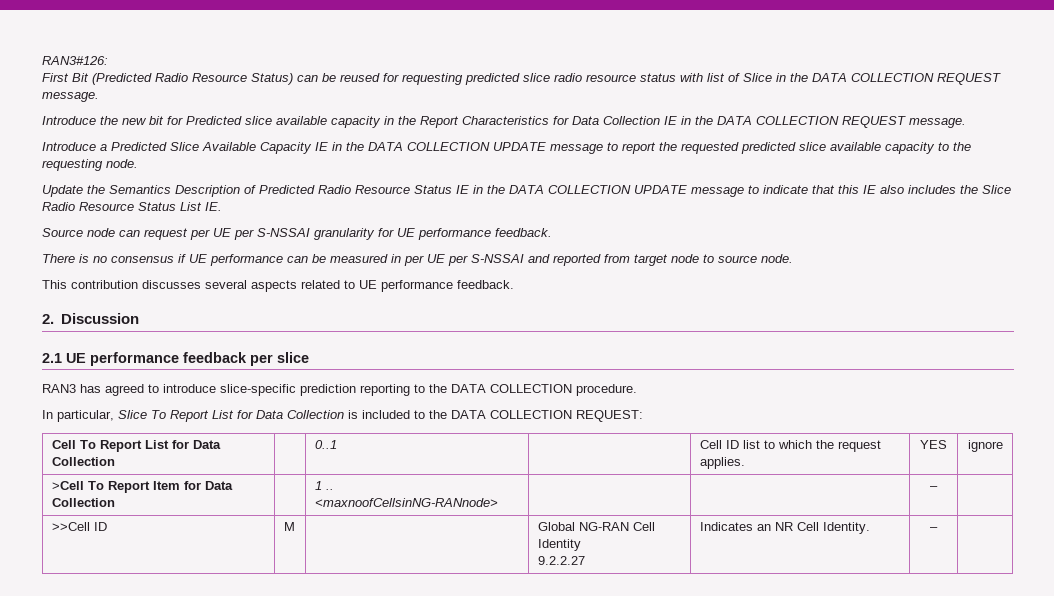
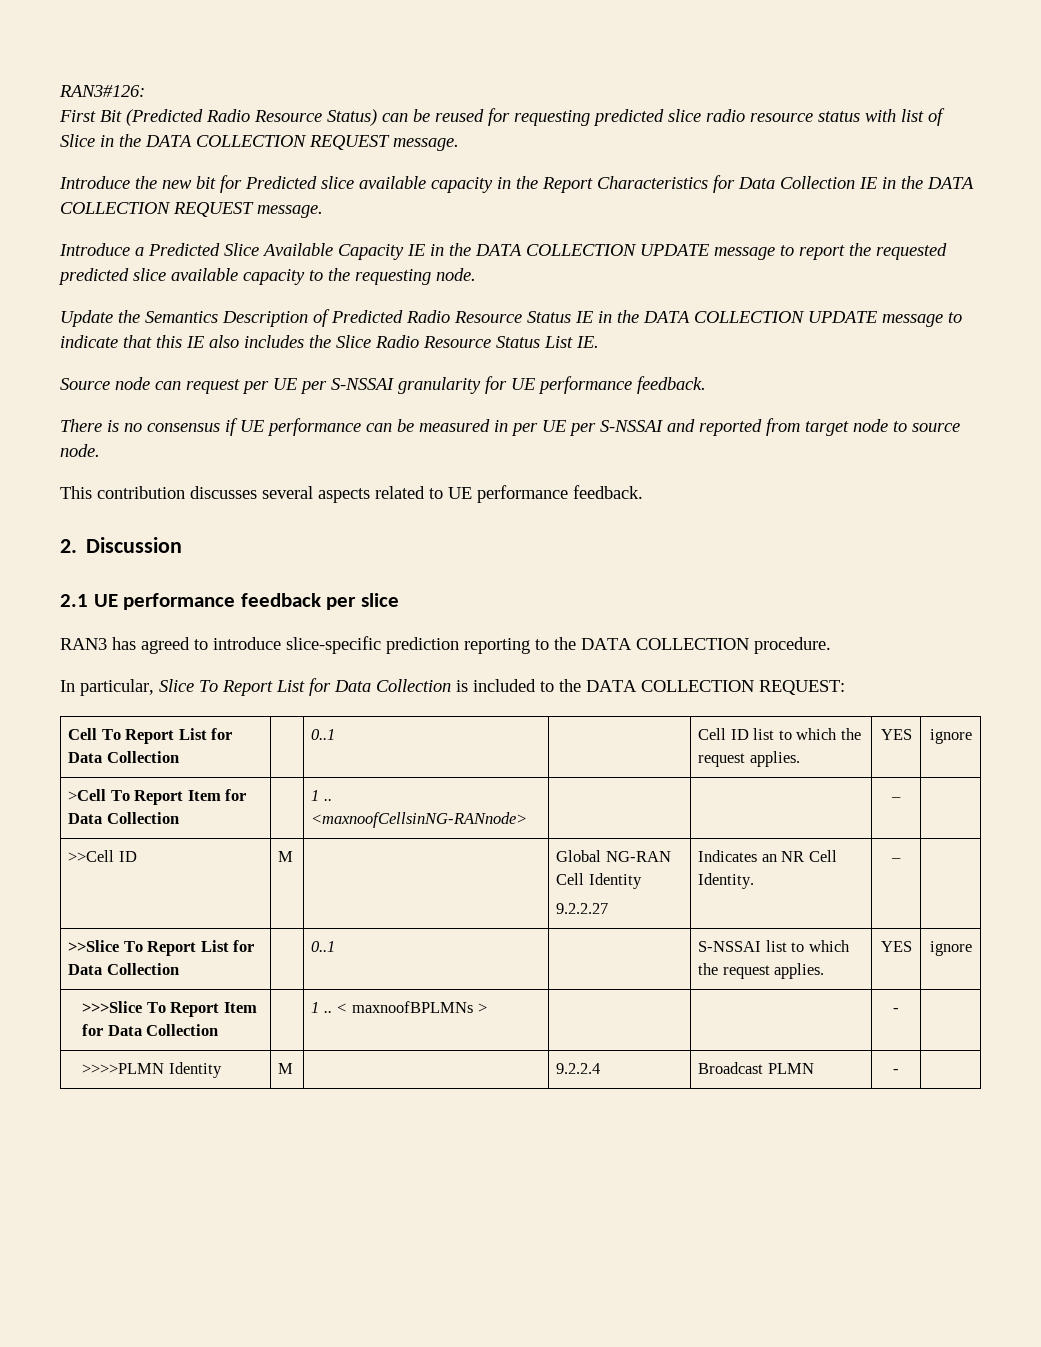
(938, 529) none -> [68,940,255,956] [68,963,179,975] [311,941,336,952] [698,940,850,952] [698,963,825,979] [880,941,912,952] [929,941,972,956] [82,1001,257,1017] [82,1024,219,1036] [311,1001,489,1013] [893,1008,899,1013] [82,1062,222,1078] [278,1063,294,1074] [556,1063,601,1074] [698,1062,814,1074] [893,1069,899,1074] // >>Slice To Report List for Data Collection | | 0..1 | | S-NSSAI list to which the request applies. | YES | ignore // >>>Slice To Report Item for Data Collection | | 1 .. < maxnoofBPLMNs > | | | - | // >>>>PLMN Identity | M | | 9.2.2.4 | Broadcast PLMN | - |

